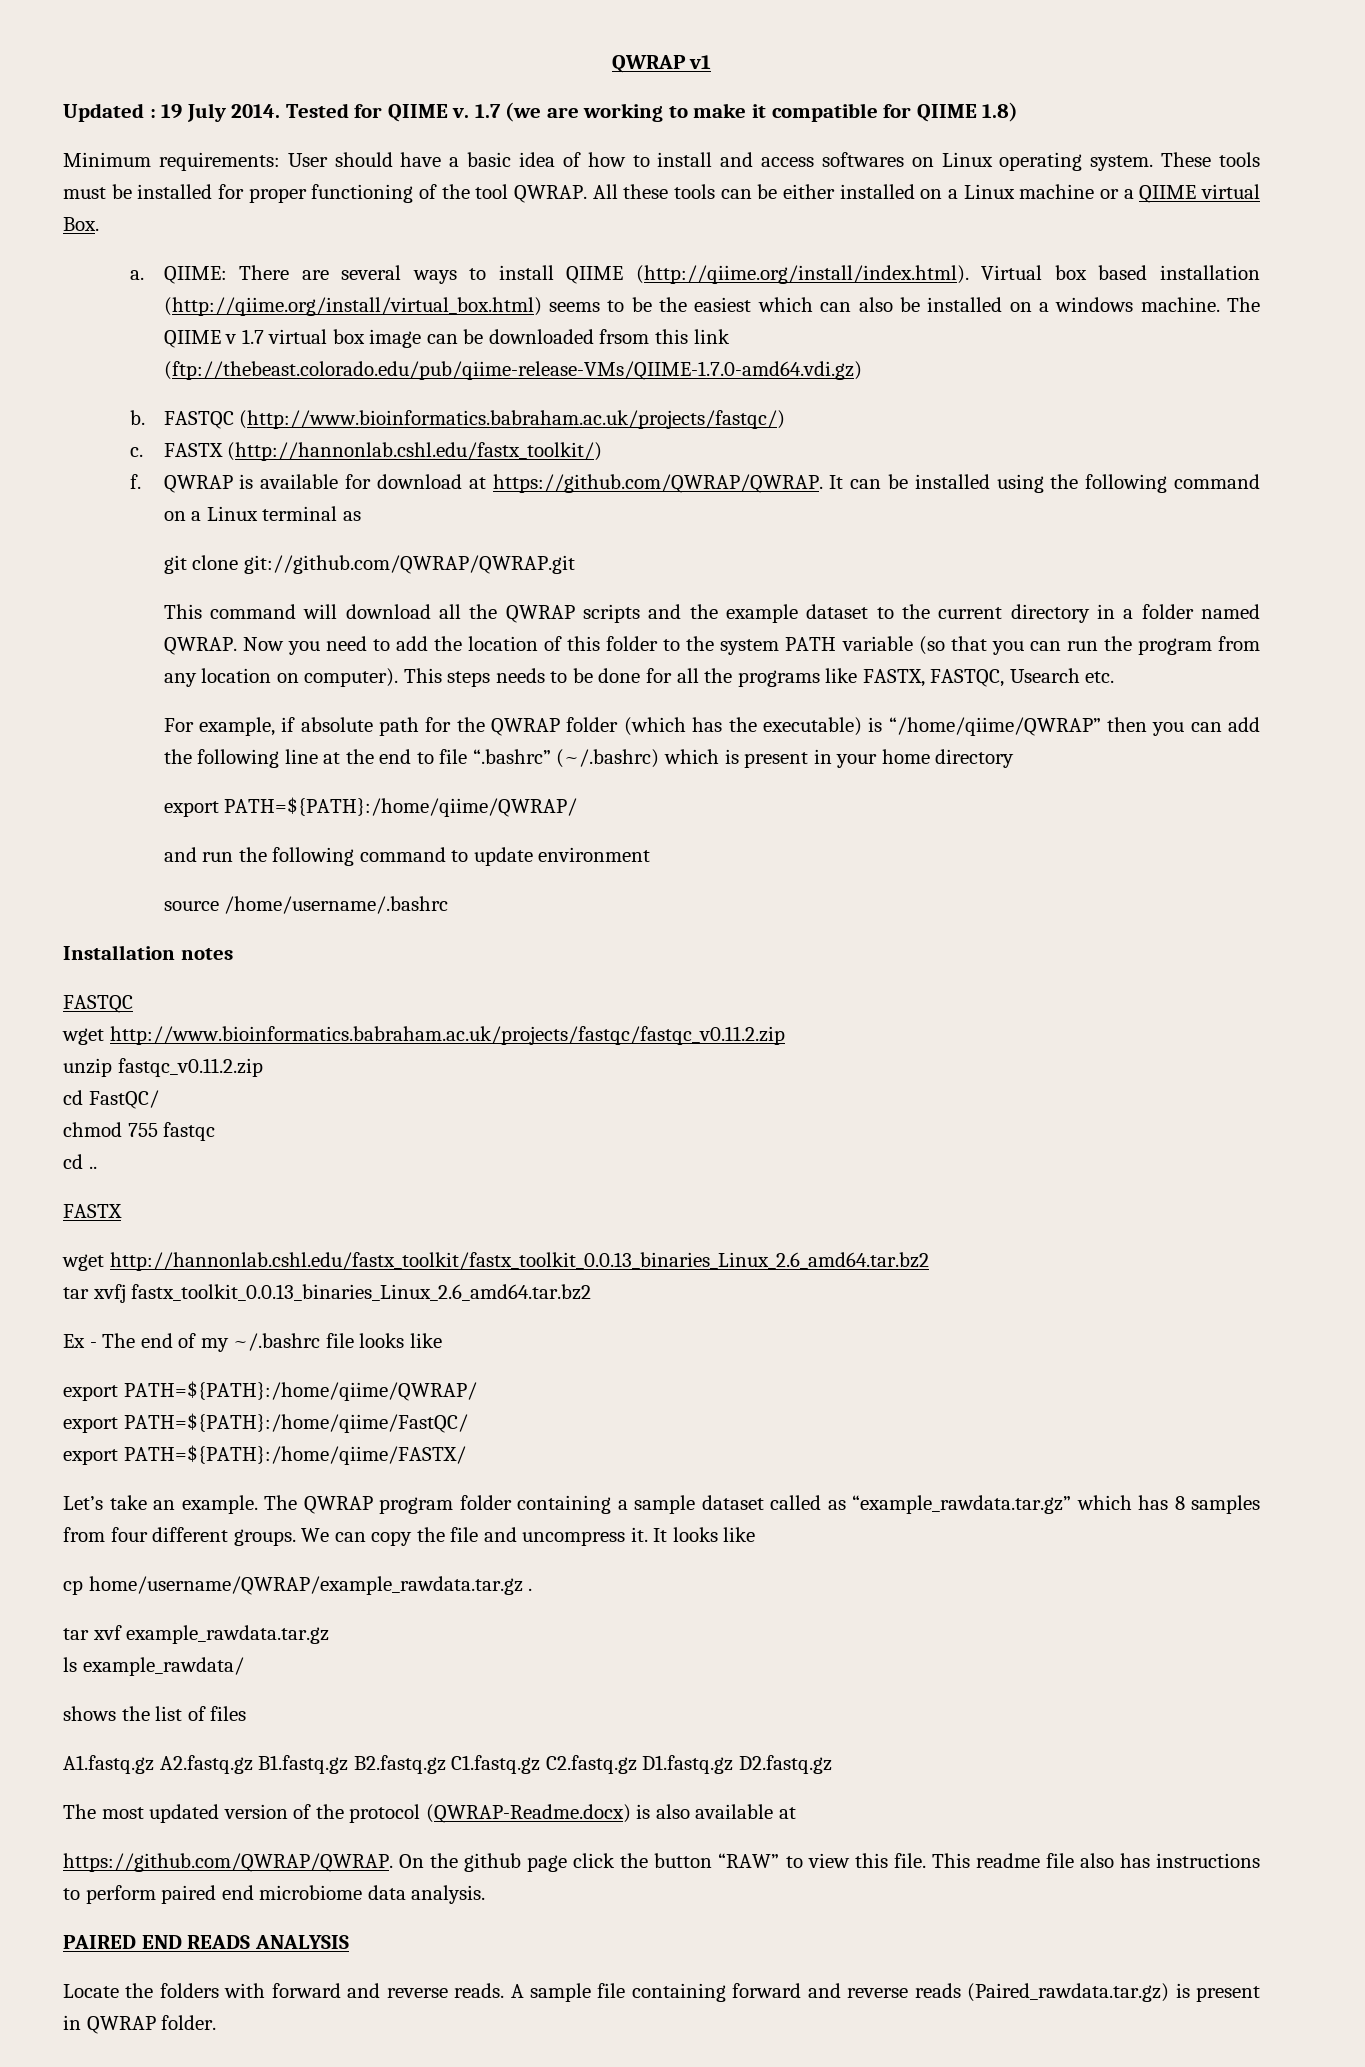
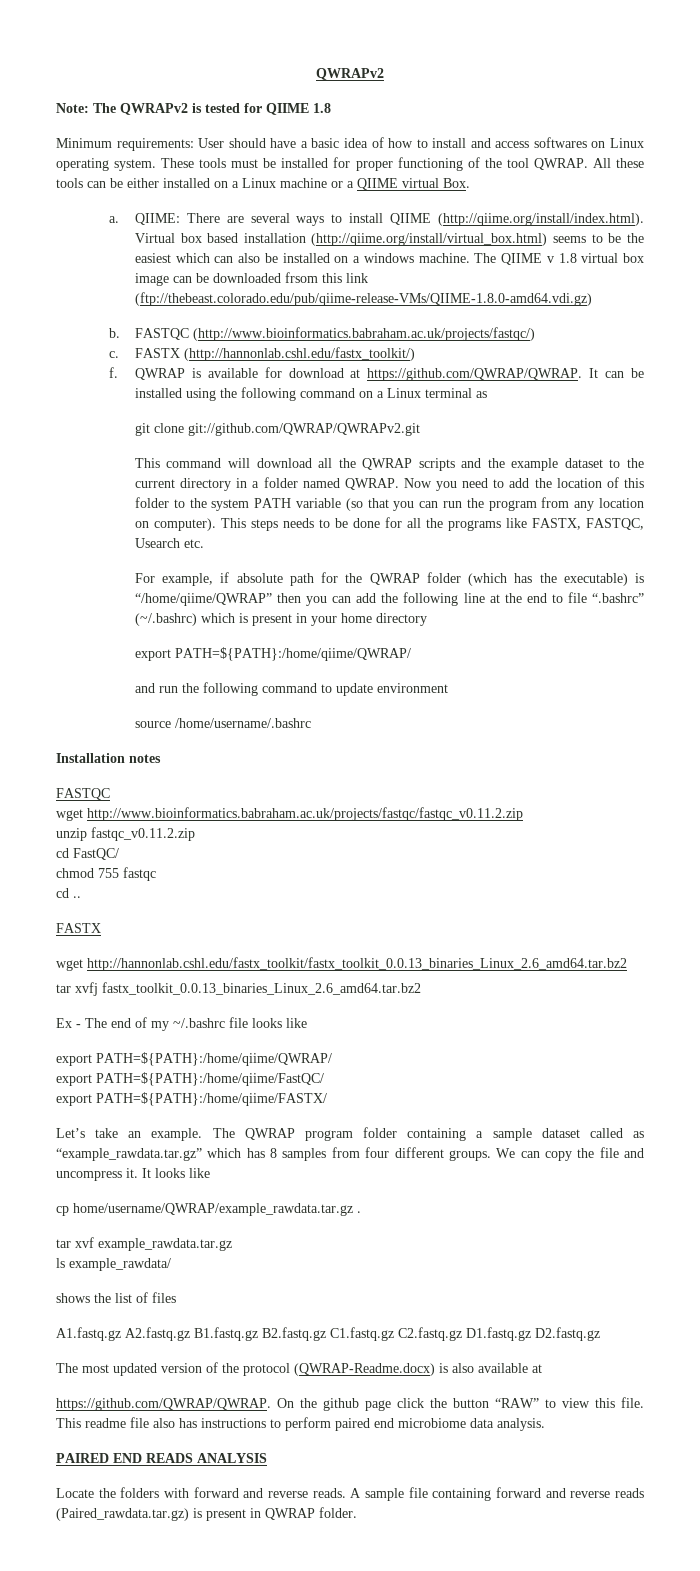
[611,55,712,73] [63,102,1019,122] QWRAP v1 // Updated : 19 July 2014. Tested for QIIME v. 1.7 (we are working to make it compatible for QIIME 1.8) -> [316,68,384,80] [56,103,331,115] QWRAPv2 // Note: The QWRAPv2 is tested for QIIME 1.8
[241,329,264,344] 1.7 -> [558,253,577,263] 1.8
[163,361,862,380] (ftp://thebeast.colorado.edu/pub/qiime-release-VMs/QIIME-1.7.0-amd64.vdi.gz) -> [134,292,592,306] (ftp://thebeast.colorado.edu/pub/qiime-release-VMs/QIIME-1.8.0-amd64.vdi.gz)
[243,555,575,574] git://github.com/QWRAP/QWRAP.git -> [187,423,420,436] git://github.com/QWRAP/QWRAPv2.git

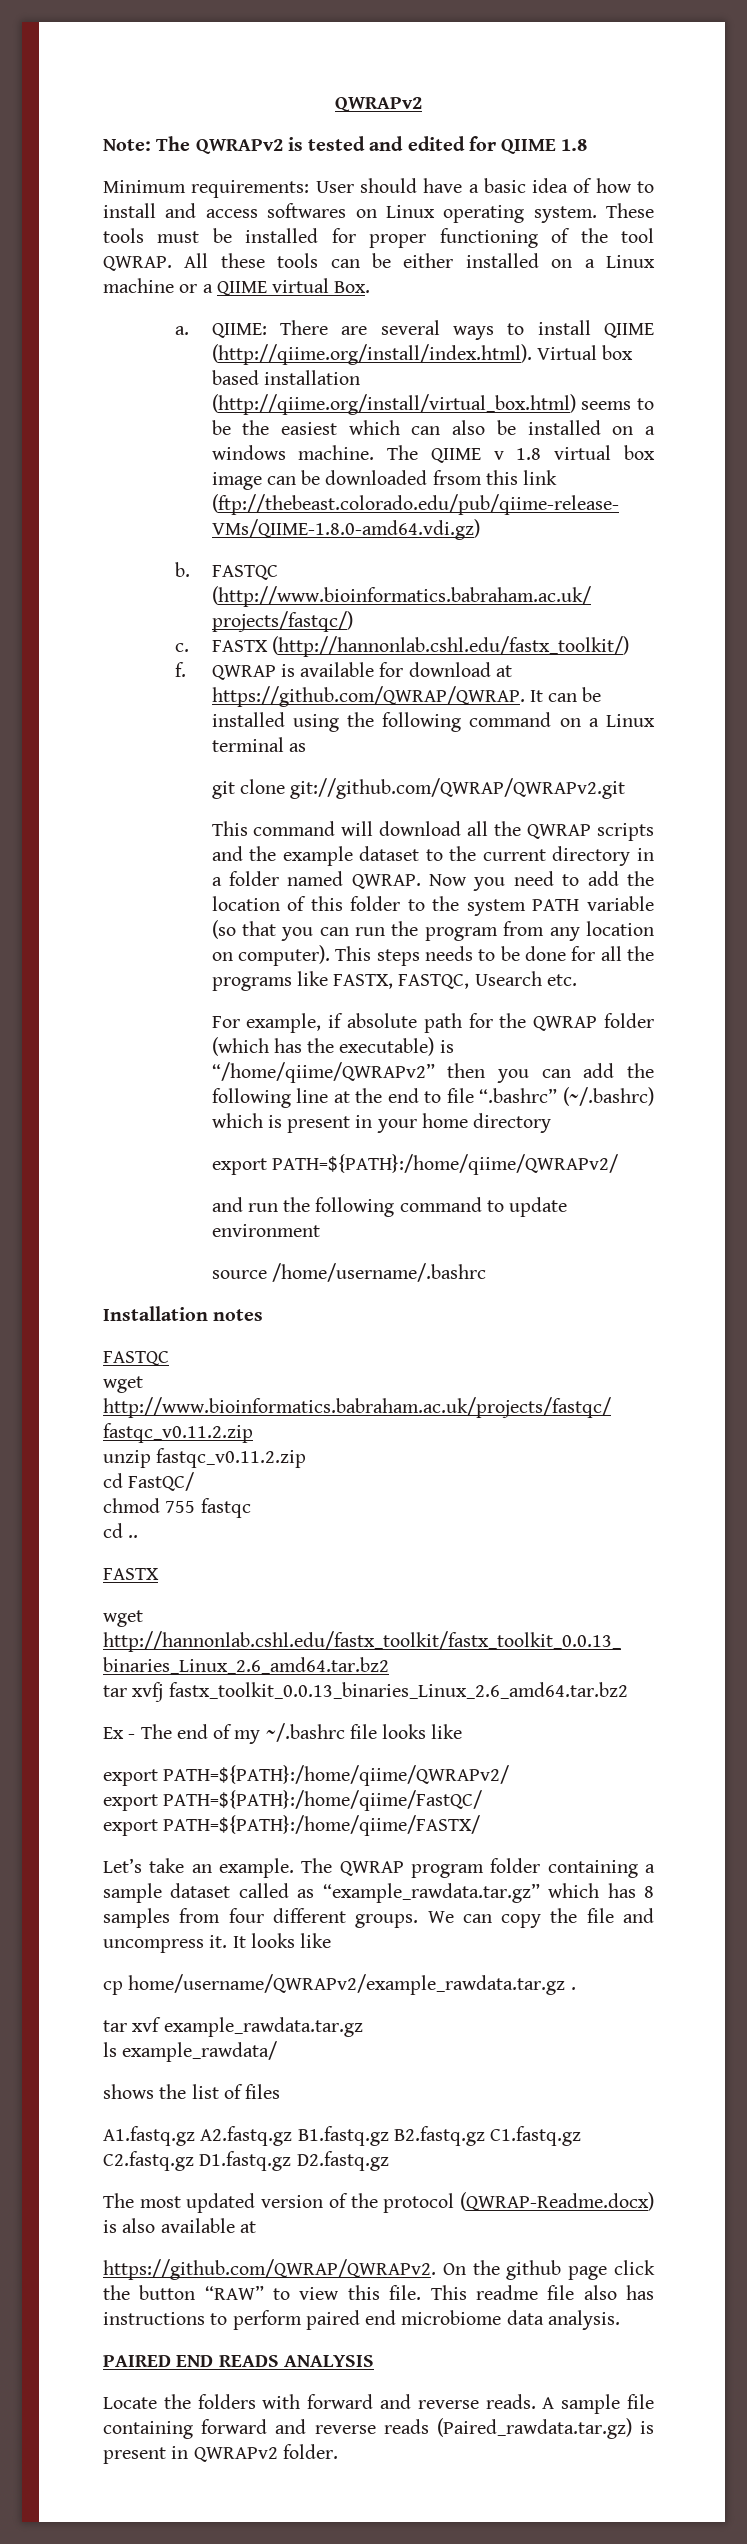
(240, 108) none -> [369,136,465,151] and edited
[134,593,272,606] “/home/qiime/QWRAP” -> [211,1062,435,1083] “/home/qiime/QWRAPv2”
[174,647,411,661] PATH=${PATH}:/home/qiime/QWRAP/ -> [271,1154,618,1175] PATH=${PATH}:/home/qiime/QWRAPv2/
[96,1052,332,1066] PATH=${PATH}:/home/qiime/QWRAP/ -> [163,1765,510,1786] PATH=${PATH}:/home/qiime/QWRAPv2/
[73,1203,353,1216] home/username/QWRAP/example_rawdata.tar.gz -> [128,1974,566,1995] home/username/QWRAPv2/example_rawdata.tar.gz
[56,1398,271,1411] https://github.com/QWRAP/QWRAP. -> [103,2259,436,2280] https://github.com/QWRAP/QWRAPv2.
[265,1508,315,1520] QWRAP -> [193,2447,278,2462] QWRAPv2

